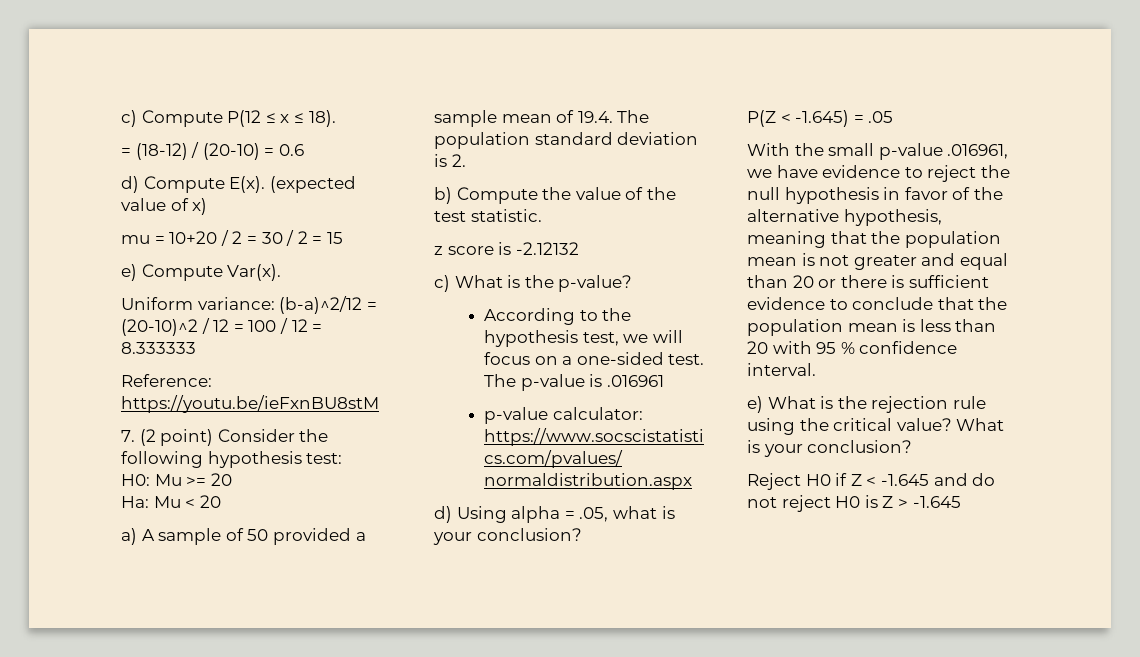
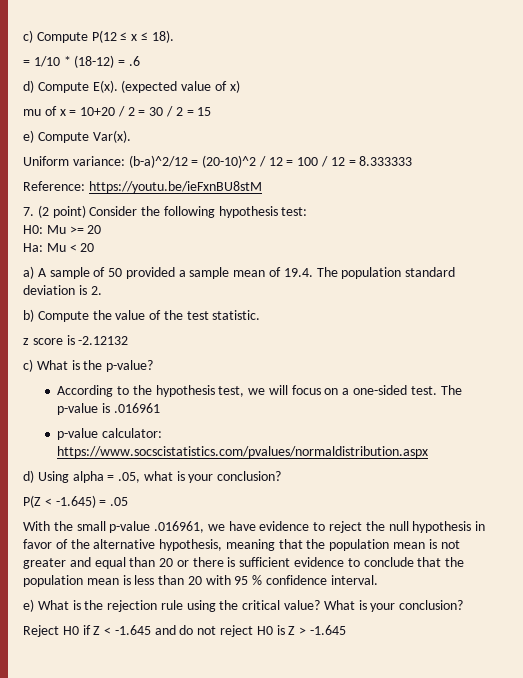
[135,142,304,160] (18-12) / (20-10) = 0.6 -> [33,55,140,68] 1/10 * (18-12) = .6
(150, 239) none -> [44,106,66,116] of x

